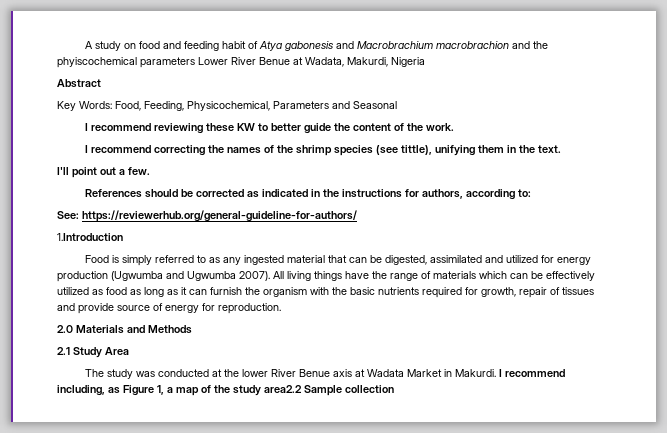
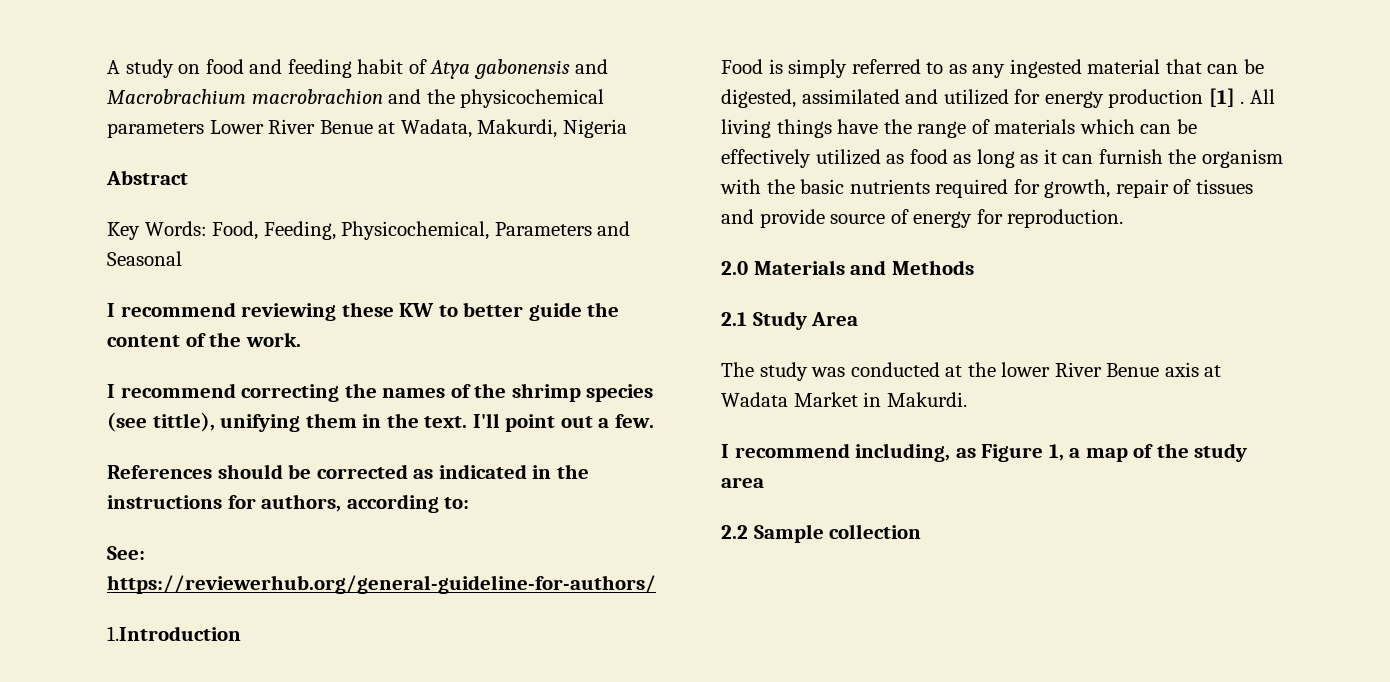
[284,41,333,51] gabonesis -> [473,59,570,79] gabonensis
[57,57,137,68] phyiscochemical -> [460,89,605,108] physicochemical
(561, 149) // -> (468, 422) none
[111,271,270,281] (Ugwumba and Ugwumba 2007). -> [1208,88,1245,107] [1] .
(496, 373) none -> (967, 399) //
[264,385,302,393] area2.2 -> [721,477,764,488] [721,525,748,539] area // 2.2

